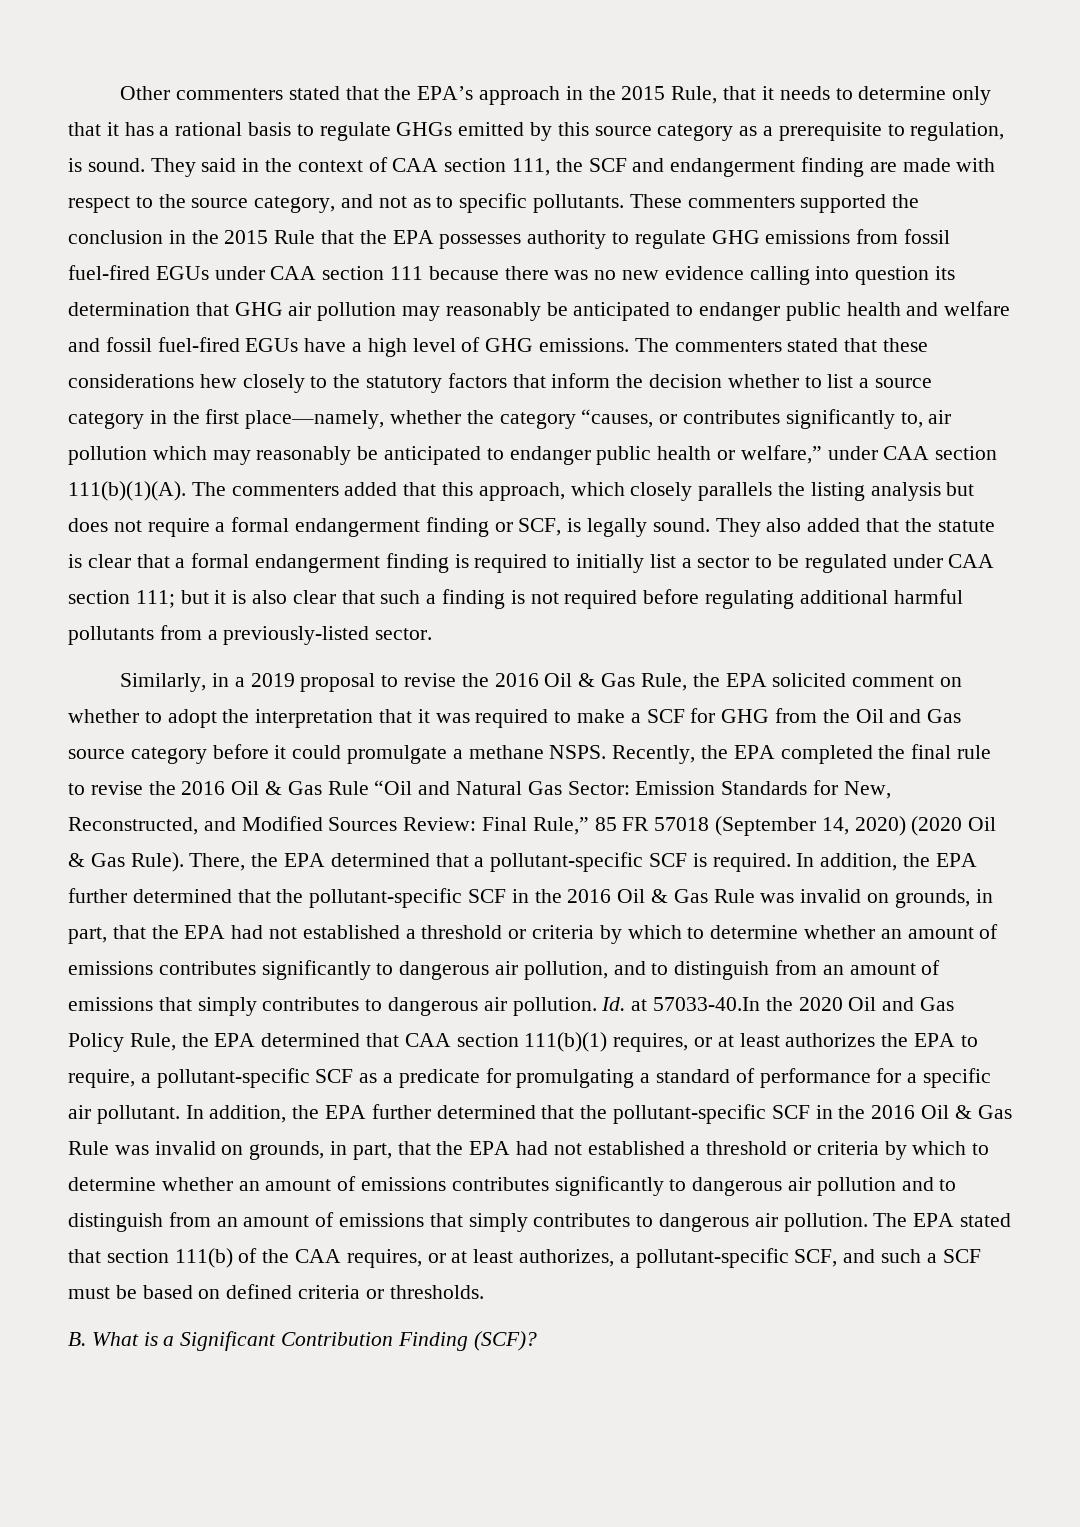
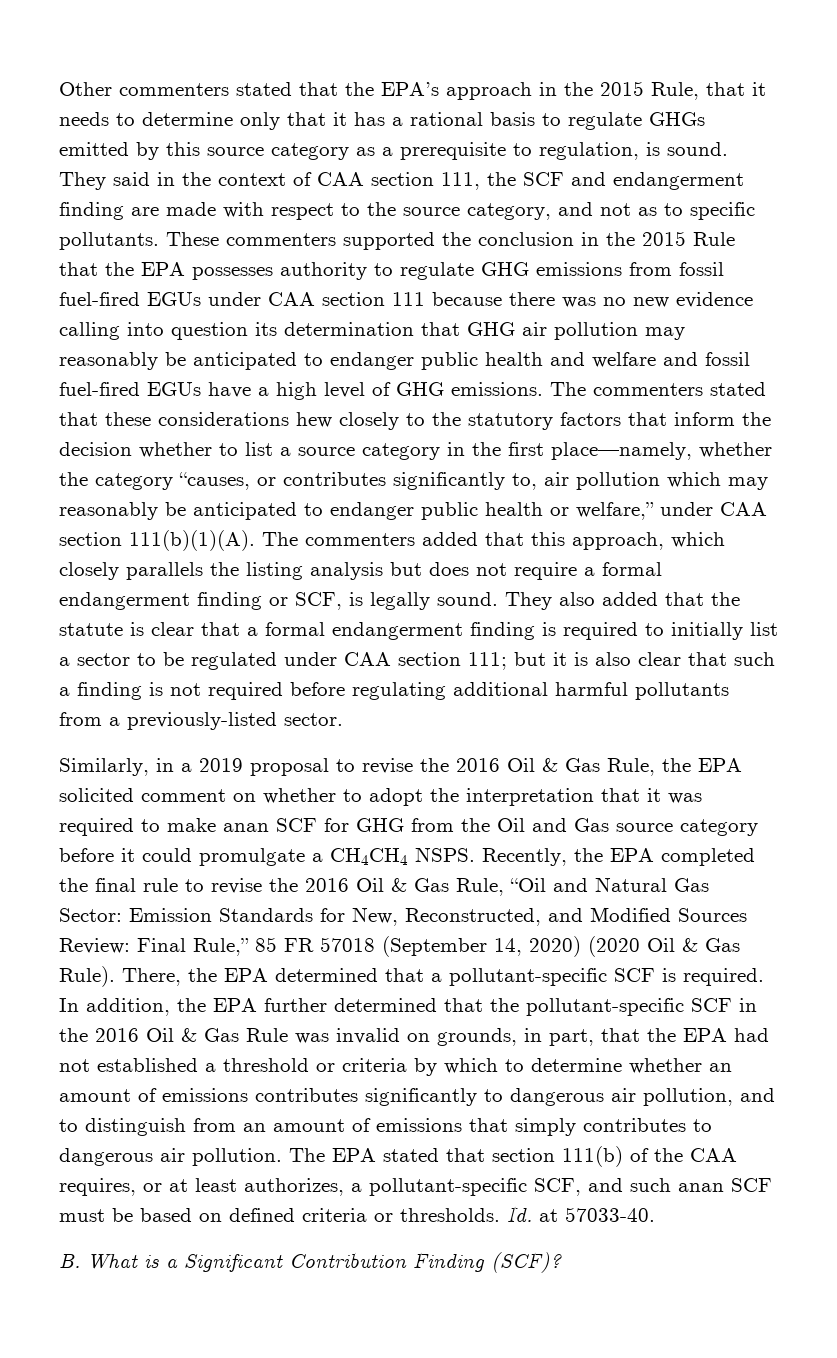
[630,713,641,723] a -> [223,823,269,832] anan
[468,745,544,759] methane -> [330,848,408,865] CH4CH4
[327,781,369,795] Rule -> [456,878,504,896] Rule,
[601,997,955,1011] [68,1032,978,1052] [68,1068,992,1088] [68,1104,1012,1124] [68,1141,990,1160] [68,1176,957,1196] [68,1212,868,1232] Id. at 57033-40.In the 2020 Oil and Gas Policy Rule, the EPA determined that CAA section 111(b)(1) requires, or at least authorizes the EPA to require, a pollutant-specific SCF as a predicate for promulgating a standard of performance for a specific air pollutant. In addition, the EPA further determined that the pollutant-specific SCF in the 2016 Oil & Gas Rule was invalid on grounds, in part, that the EPA had not established a threshold or criteria by which to determine whether an amount of emissions contributes significantly to dangerous air pollution and to distinguish from an amount of emissions that simply contributes to dangerous air pollution. -> (282, 1157) none
[926,1253,937,1263] a -> [678,1183,724,1192] anan
(484, 1292) none -> [507,1206,655,1222] Id. at 57033-40.

